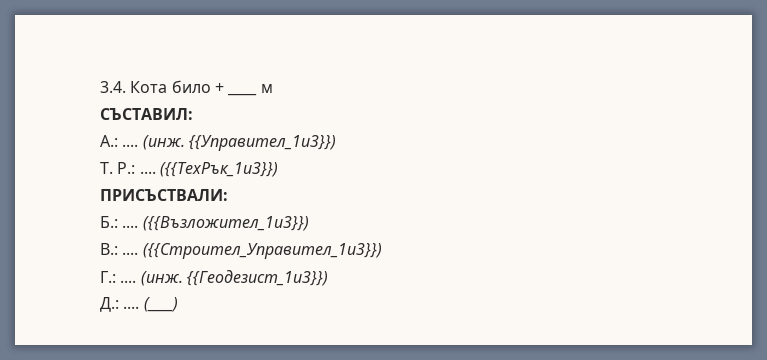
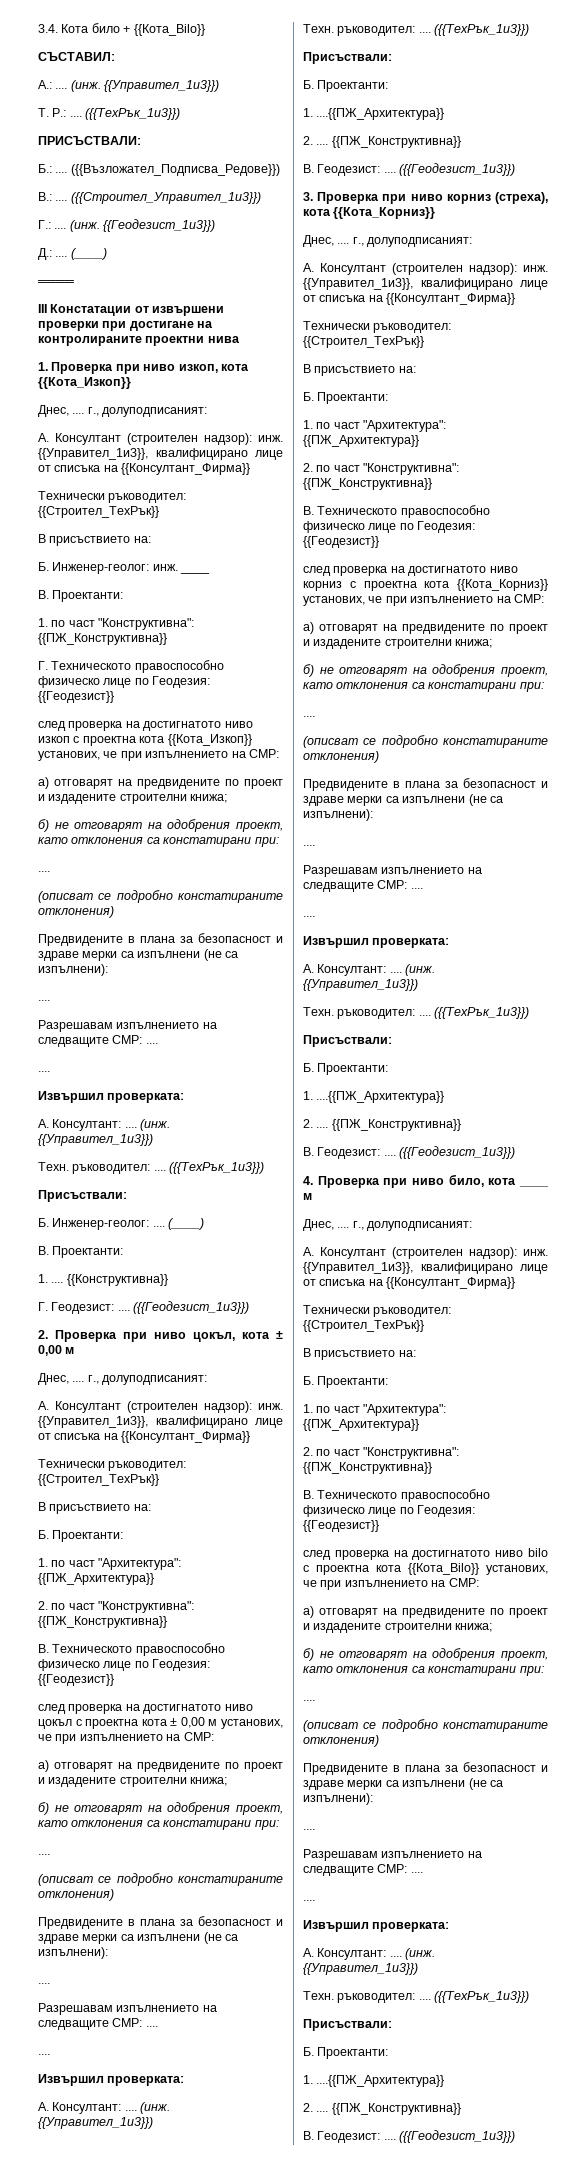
[227,93,258,96] [260,84,273,93] ____ м -> [133,24,205,36] {{Кота_Bilo}}
[142,216,309,231] ({{Възложител_1и3}}) -> [70,164,280,176] ({{Възложател_Подписва_Редове}})
(178, 304) none -> [37,280,74,285] [38,304,225,316] [38,321,214,331] [38,336,240,346] [38,362,249,374] [38,377,131,389] [38,405,208,417] [38,433,283,445] [38,448,283,460] [38,463,251,475] [38,491,187,503] [38,506,159,518] [38,534,151,546] [38,562,178,574] [180,571,211,574] [38,590,124,602] [38,618,195,630] [38,633,167,645] [38,660,224,673] [38,676,211,688] [38,691,114,703] [38,721,253,731] [38,734,252,746] [38,749,279,761] [38,777,283,789] [38,794,228,804] [38,819,283,832] [38,837,279,847] [38,871,50,872] [38,890,283,903] [38,906,114,918] [38,933,283,946] [38,949,238,961] [38,964,108,976] [38,1000,50,1001] [38,1020,217,1032] [38,1035,158,1047] [38,1071,50,1072] [38,1091,185,1103] [38,1119,171,1131] [38,1134,153,1146] [38,1162,265,1174] [38,1190,127,1202] [38,1218,205,1230] [38,1246,124,1258] [38,1274,168,1286] [38,1301,250,1314] [38,1330,283,1342] [38,1345,75,1356] [38,1373,208,1385] [38,1401,283,1413] [38,1416,283,1428] [38,1431,251,1443] [38,1459,187,1471] [38,1474,159,1486] [38,1502,151,1514] [38,1530,124,1542] [38,1558,182,1570] [38,1573,154,1585] [38,1601,195,1613] [38,1616,167,1628] [38,1643,225,1656] [38,1659,211,1671] [38,1674,114,1686] [38,1704,253,1714] [38,1717,284,1729] [38,1732,214,1744] [38,1760,283,1772] [38,1777,228,1787] [38,1802,283,1815] [38,1820,279,1830] [38,1854,50,1855] [38,1873,283,1886] [38,1889,114,1901] [38,1916,283,1929] [38,1932,238,1944] [38,1947,108,1959] [38,1983,50,1984] [38,2003,217,2015] [38,2018,158,2030] [38,2054,50,2055] [38,2074,185,2086] [38,2102,171,2114] [38,2117,153,2129] [303,24,530,36] [303,52,392,64] [303,80,389,92] [303,108,445,120] [303,136,461,148] [303,163,516,176] [303,192,548,204] [303,207,436,219] [303,235,473,247] [303,263,548,275] [303,278,548,290] [303,293,516,305] [303,321,452,333] [303,336,424,348] [303,364,416,376] [303,392,389,404] [303,420,447,432] [303,435,419,447] [303,463,460,475] [303,478,432,490] [303,505,490,518] [303,521,476,533] [303,536,379,548] [303,566,518,576] [303,579,548,591] [303,594,544,606] [303,622,548,634] [303,639,493,649] [303,664,548,677] [303,682,544,692] [303,716,315,717] [303,735,548,748] [303,751,379,763] [303,778,548,791] [303,794,503,806] [303,809,373,821] [303,845,315,846] [303,865,482,877] [303,880,423,892] [303,916,315,917] [303,936,450,948] [303,964,436,976] [303,979,418,991] [303,1007,530,1019] [303,1035,392,1047] [303,1063,389,1075] [303,1091,445,1103] [303,1119,461,1131] [303,1146,516,1159] [303,1174,517,1188] [519,1185,549,1187] [303,1193,312,1200] [303,1219,473,1231] [303,1247,548,1259] [303,1262,548,1274] [303,1277,516,1289] [303,1305,452,1317] [303,1320,424,1332] [303,1348,416,1360] [303,1376,389,1388] [303,1404,447,1416] [303,1419,419,1431] [303,1447,460,1459] [303,1462,432,1474] [303,1489,490,1502] [303,1505,476,1517] [303,1520,379,1532] [303,1548,548,1560] [303,1563,548,1575] [303,1578,479,1590] [303,1606,548,1618] [303,1623,493,1633] [303,1648,548,1661] [303,1666,544,1676] [303,1700,315,1701] [303,1719,548,1732] [303,1735,379,1747] [303,1762,548,1775] [303,1778,503,1790] [303,1793,373,1805] [303,1829,315,1830] [303,1849,482,1861] [303,1864,423,1876] [303,1900,315,1901] [303,1920,450,1932] [303,1948,436,1960] [303,1963,418,1975] [303,1991,530,2003] [303,2019,392,2031] [303,2047,389,2059] [303,2075,445,2087] [303,2103,461,2115] [303,2130,516,2143] // ════ // III Констатации от извършени проверки при достигане на контролираните проектни нива // 1. Проверка при ниво изкоп, кота {{Кота_Изкоп}} // Днес, .... г., долуподписаният: // А. Консултант (строителен надзор): инж. {{Управител_1и3}}, квалифицирано лице от списъка на {{Консултант_Фирма}} // Технически ръководител: {{Строител_ТехРък}} // В присъствието на: // Б. Инженер-геолог: инж. ____ // В. Проектанти: // 1. по част "Конструктивна": {{ПЖ_Конструктивна}} // Г. Техническото правоспособно физическо лице по Геодезия: {{Геодезист}} // след проверка на достигнатото ниво изкоп с проектна кота {{Кота_Изкоп}} установих, че при изпълнението на СМР: // а) отговарят на предвидените по проект и издадените строителни книжа; // б) не отговарят на одобрения проект, като отклонения са констатирани при: // .... // (описват се подробно констатираните отклонения) // Предвидените в плана за безопасност и здраве мерки са изпълнени (не са изпълнени): // .... // Разрешавам изпълнението на следващите СМР: .... // .... // Извършил проверката: // А. Консултант: .... (инж. {{Управител_1и3}}) // Техн. ръководител: .... ({{ТехРък_1и3}}) // Присъствали: // Б. Инженер-геолог: .... (____) // В. Проектанти: // 1. .... {{Конструктивна}} // Г. Геодезист: .... ({{Геодезист_1и3}}) // 2. Проверка при ниво цокъл, кота ± 0,00 м // Днес, .... г., долуподписаният: // А. Консултант (строителен надзор): инж. {{Управител_1и3}}, квалифицирано лице от списъка на {{Консултант_Фирма}} // Технически ръководител: {{Строител_ТехРък}} // В присъствието на: // Б. Проектанти: // 1. по част "Архитектура": {{ПЖ_Архитектура}} // 2. по част "Конструктивна": {{ПЖ_Конструктивна}} // В. Техническото правоспособно физическо лице по Геодезия: {{Геодезист}} // след проверка на достигнатото ниво цокъл с проектна кота ± 0,00 м установих, че при изпълнението на СМР: // а) отговарят на предвидените по проект и издадените строителни книжа; // б) не отговарят на одобрения проект, като отклонения са констатирани при: // .... // (описват се подробно констатираните отклонения) // Предвидените в плана за безопасност и здраве мерки са изпълнени (не са изпълнени): // .... // Разрешавам изпълнението на следващите СМР: .... // .... // Извършил проверката: // А. Консултант: .... (инж. {{Управител_1и3}}) // Техн. ръководител: .... ({{ТехРък_1и3}}) // Присъствали: // Б. Проектанти: // 1. ....{{ПЖ_Архитектура}} // 2. .... {{ПЖ_Конструктивна}} // В. Геодезист: .... ({{Геодезист_1и3}}) // 3. Проверка при ниво корниз (стреха), кота {{Кота_Корниз}} // Днес, .... г., долуподписаният: // А. Консултант (строителен надзор): инж. {{Управител_1и3}}, квалифицирано лице от списъка на {{Консултант_Фирма}} // Технически ръководител: {{Строител_ТехРък}} // В присъствието на: // Б. Проектанти: // 1. по част "Архитектура": {{ПЖ_Архитектура}} // 2. по част "Конструктивна": {{ПЖ_Конструктивна}} // В. Техническото правоспособно физическо лице по Геодезия: {{Геодезист}} // след проверка на достигнатото ниво корниз с проектна кота {{Кота_Корниз}} установих, че при изпълнението на СМР: // а) отговарят на предвидените по проект и издадените строителни книжа; // б) не отговарят на одобрения проект, като отклонения са констатирани при: // .... // (описват се подробно констатираните отклонения) // Предвидените в плана за безопасност и здраве мерки са изпълнени (не са изпълнени): // .... // Разрешавам изпълнението на следващите СМР: .... // .... // Извършил проверката: // А. Консултант: .... (инж. {{Управител_1и3}}) // Техн. ръководител: .... ({{ТехРък_1и3}}) // Присъствали: // Б. Проектанти: // 1. ....{{ПЖ_Архитектура}} // 2. .... {{ПЖ_Конструктивна}} // В. Геодезист: .... ({{Геодезист_1и3}}) // 4. Проверка при ниво било, кота ____ м // Днес, .... г., долуподписаният: // А. Консултант (строителен надзор): инж. {{Управител_1и3}}, квалифицирано лице от списъка на {{Консултант_Фирма}} // Технически ръководител: {{Строител_ТехРък}} // В присъствието на: // Б. Проектанти: // 1. по част "Архитектура": {{ПЖ_Архитектура}} // 2. по част "Конструктивна": {{ПЖ_Конструктивна}} // В. Техническото правоспособно физическо лице по Геодезия: {{Геодезист}} // след проверка на достигнатото ниво bilo с проектна кота {{Кота_Bilo}} установих, че при изпълнението на СМР: // а) отговарят на предвидените по проект и издадените строителни книжа; // б) не отговарят на одобрения проект, като отклонения са констатирани при: // .... // (описват се подробно констатираните отклонения) // Предвидените в плана за безопасност и здраве мерки са изпълнени (не са изпълнени): // .... // Разрешавам изпълнението на следващите СМР: .... // .... // Извършил проверката: // А. Консултант: .... (инж. {{Управител_1и3}}) // Техн. ръководител: .... ({{ТехРък_1и3}}) // Присъствали: // Б. Проектанти: // 1. ....{{ПЖ_Архитектура}} // 2. .... {{ПЖ_Конструктивна}} // В. Геодезист: .... ({{Геодезист_1и3}})

